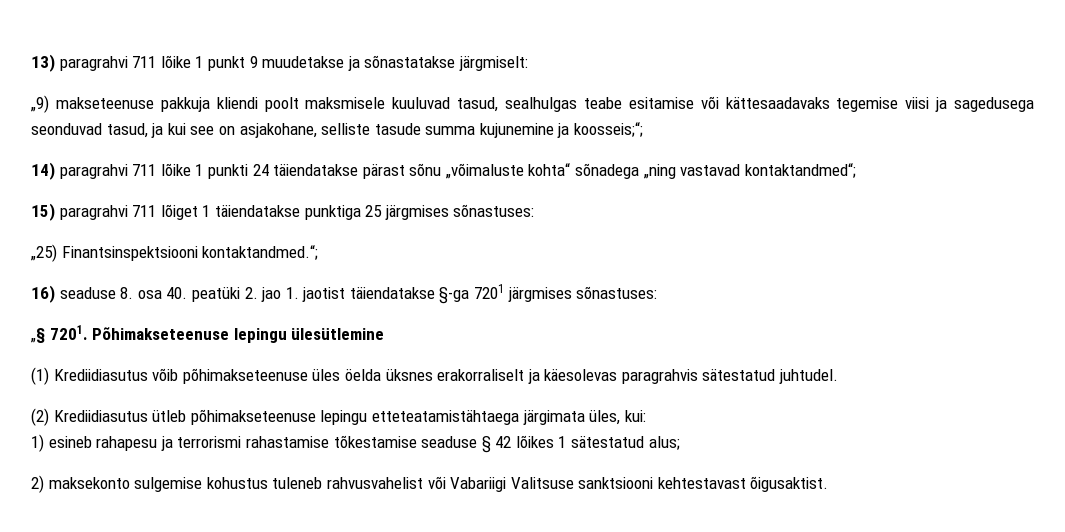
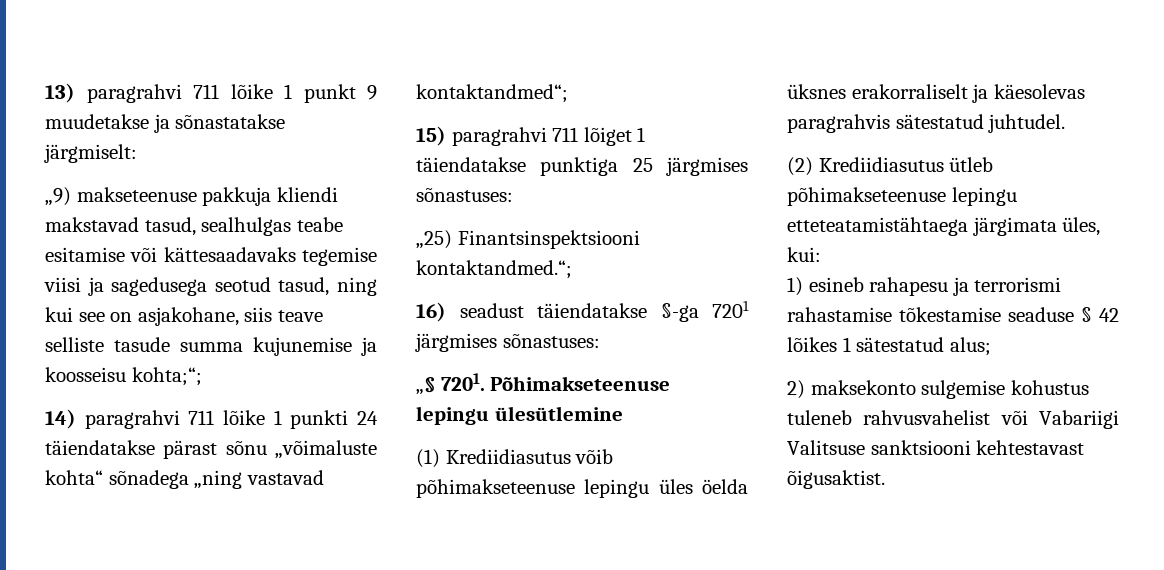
[264,97,451,112] poolt maksmisele kuuluvad -> [45,217,139,232] makstavad
[31,123,164,138] seonduvad tasud, ja -> [214,277,377,296] seotud tasud, ning
(317, 130) none -> [244,307,323,322] siis teave
[479,122,644,138] kujunemine ja koosseis;“; -> [253,337,377,356] [45,367,202,386] kujunemise ja koosseisu kohta;“;
[59,287,346,302] seaduse 8. osa 40. peatüki 2. jao 1. jaotist -> [459,303,524,318] seadust
(308, 376) none -> [584,479,650,498] lepingu

